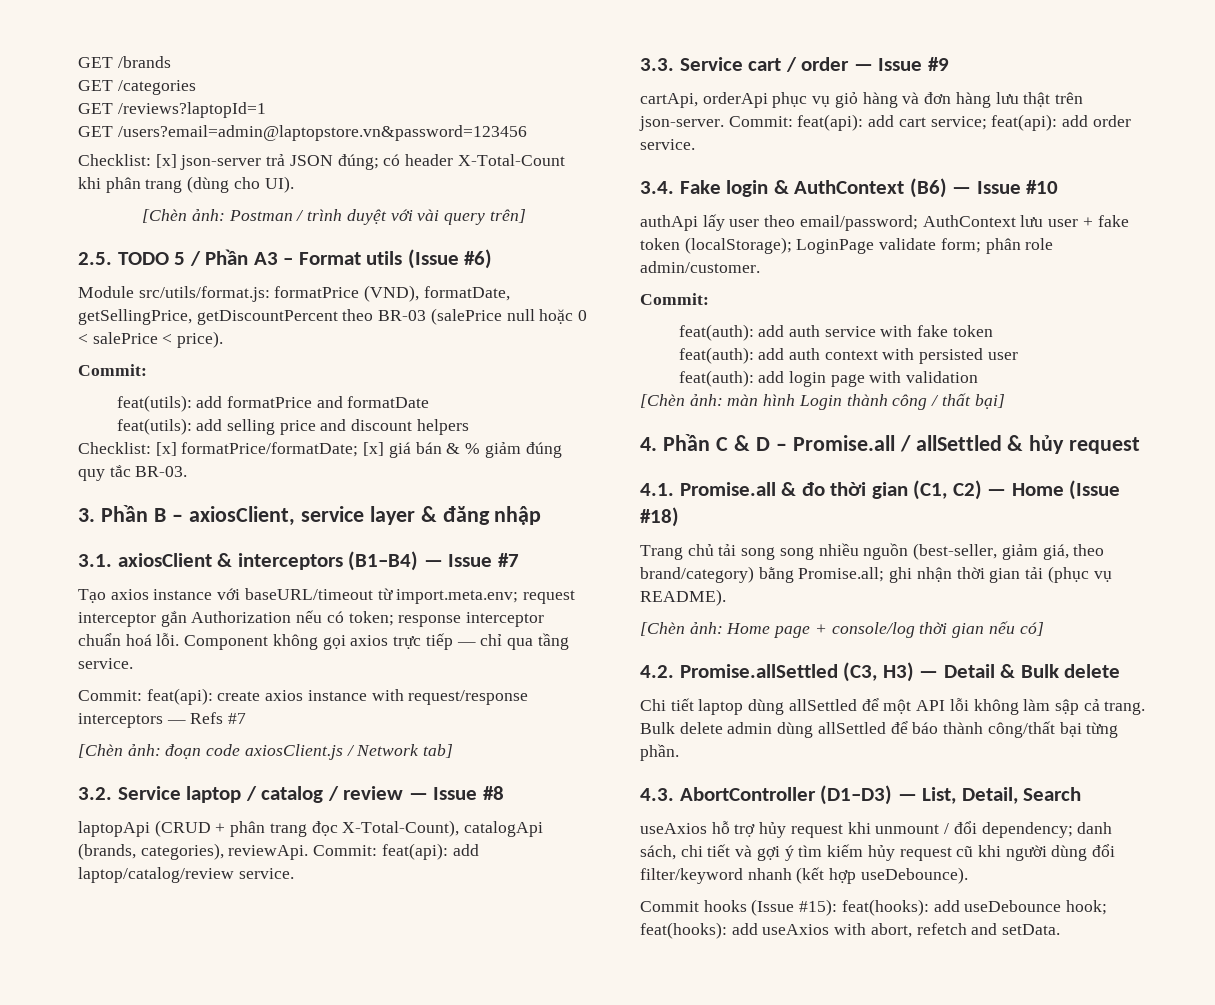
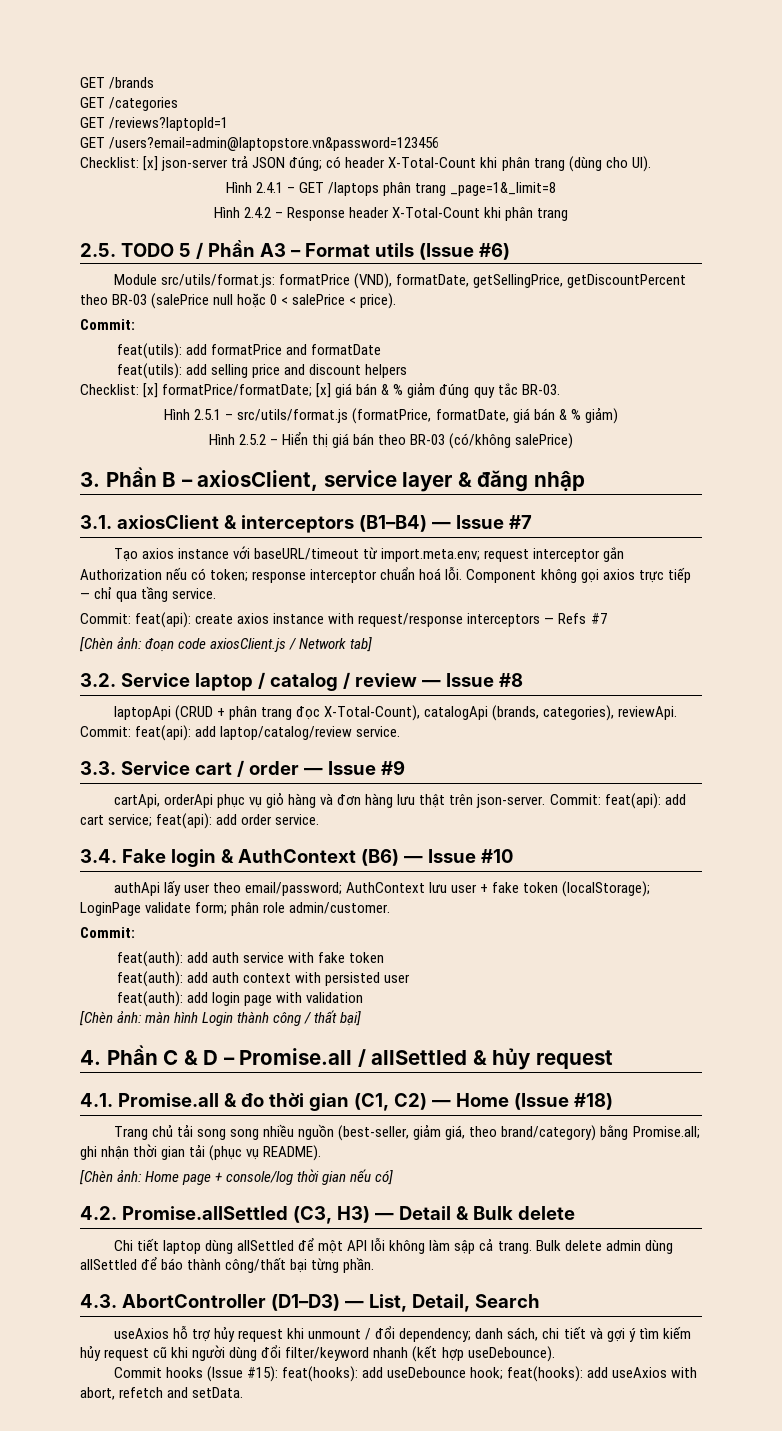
[142,209,526,225] [Chèn ảnh: Postman / trình duyệt với vài query trên] -> [225,182,557,196] [213,207,569,221] Hình 2.4.1 – GET /laptops phân trang _page=1&_limit=8 // Hình 2.4.2 – Response header X-Total-Count khi phân trang
(188, 471) none -> [164,408,618,424] [208,432,574,449] // Hình 2.5.1 – src/utils/format.js (formatPrice, formatDate, giá bán & % giảm) // Hình 2.5.2 – Hiển thị giá bán theo BR-03 (có/không salePrice)

